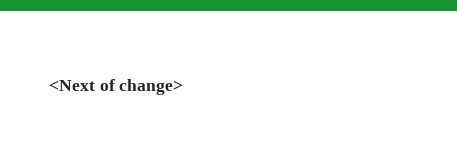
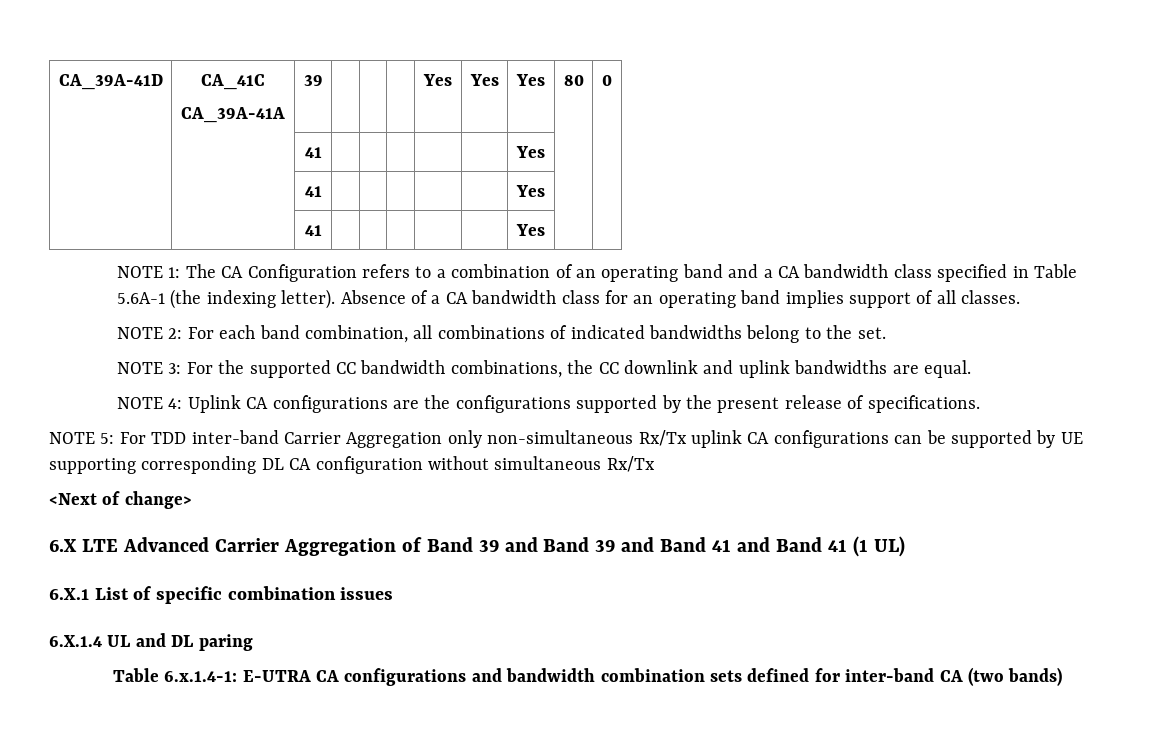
[49,79,184,95] <Next of change> -> [58,74,163,90] [201,74,265,90] [181,107,285,123] [303,75,323,86] [423,74,452,86] [469,74,499,86] [516,74,545,86] [563,75,584,86] [602,75,612,86] [304,147,322,158] [516,146,545,158] [304,186,322,197] [516,185,545,197] [304,225,322,236] [516,224,545,236] [116,264,1077,282] [116,289,1021,309] [116,325,886,343] [116,360,971,378] [116,395,980,413] [49,430,1083,448] [49,456,655,474] [49,491,192,509] [49,536,905,557] [49,586,394,604] [49,633,253,651] [112,667,1063,686] CA_39A-41D | CA_41C // CA_39A-41A | 39 | | | | Yes | Yes | Yes | 80 | 0 // | | 41 | | | | | | Yes | | // | | 41 | | | | | | Yes | | // | | 41 | | | | | | Yes | | // NOTE 1: The CA Configuration refers to a combination of an operating band and a CA bandwidth class specified in Table 5.6A-1 (the indexing letter). Absence of a CA bandwidth class for an operating band implies support of all classes. // NOTE 2: For each band combination, all combinations of indicated bandwidths belong to the set. // NOTE 3: For the supported CC bandwidth combinations, the CC downlink and uplink bandwidths are equal. // NOTE 4: Uplink CA configurations are the configurations supported by the present release of specifications. // NOTE 5: For TDD inter-band Carrier Aggregation only non-simultaneous Rx/Tx uplink CA configurations can be supported by UE supporting corresponding DL CA configuration without simultaneous Rx/Tx // <Next of change> // 6.X LTE Advanced Carrier Aggregation of Band 39 and Band 39 and Band 41 and Band 41 (1 UL) // 6.X.1 List of specific combination issues // 6.X.1.4 UL and DL paring // Table 6.x.1.4-1: E-UTRA CA configurations and bandwidth combination sets defined for inter-band CA (two bands)

